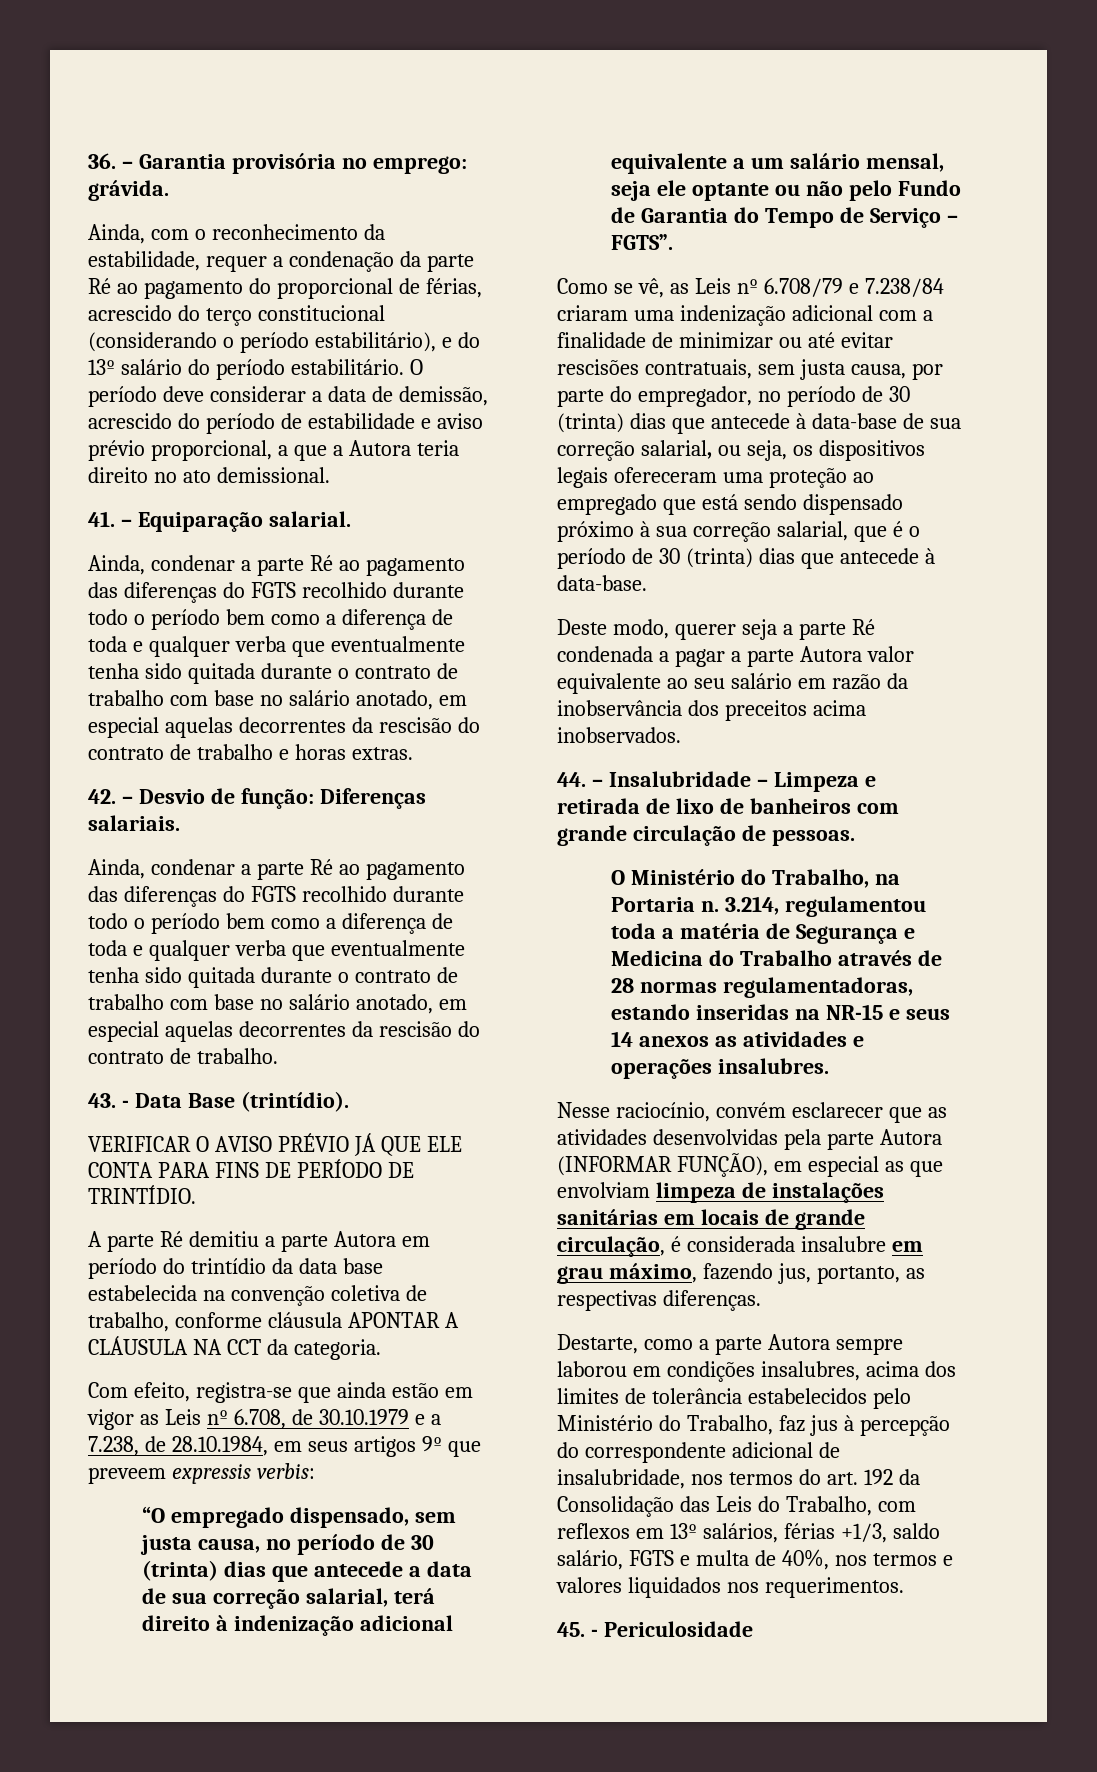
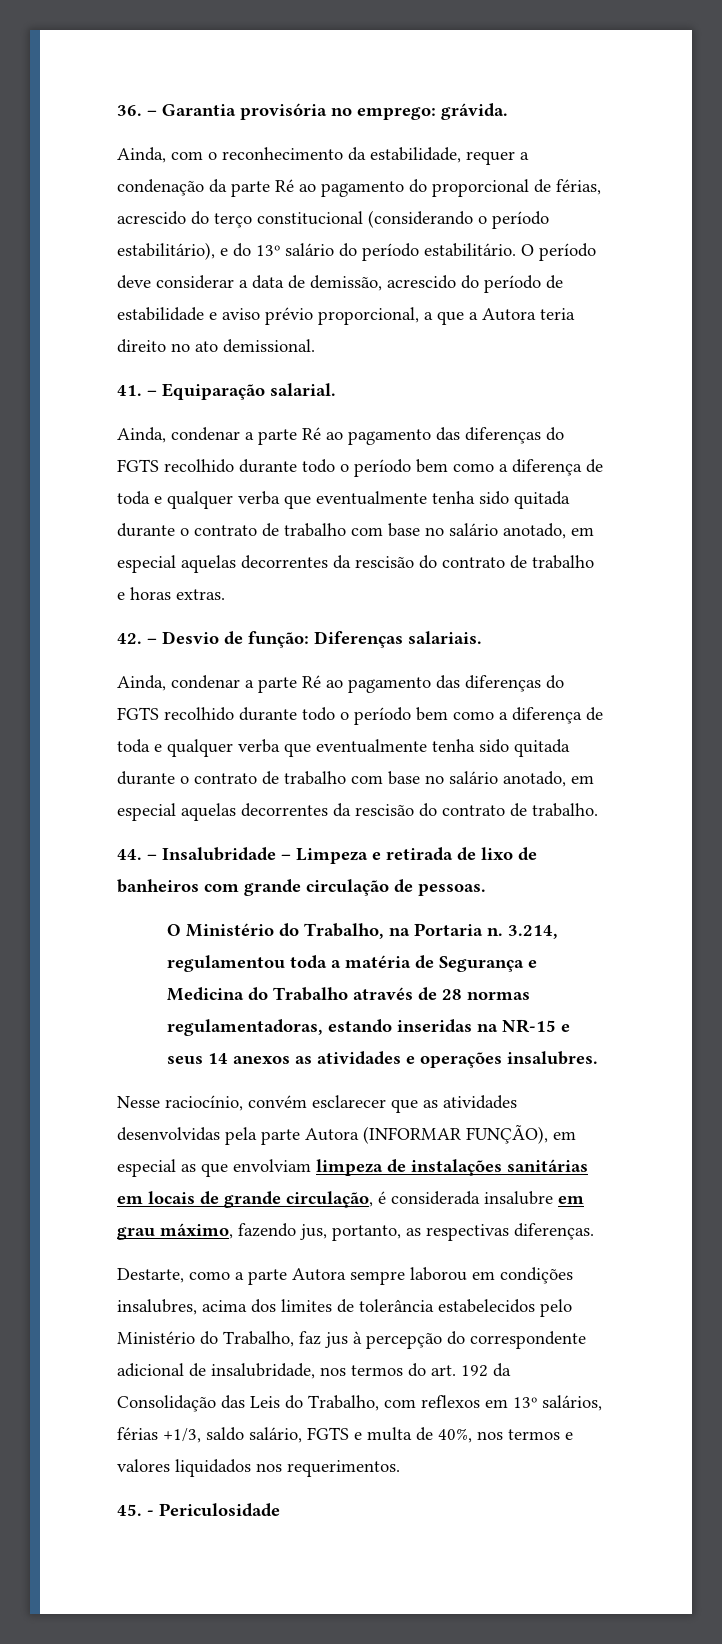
[88,1091,349,1112] [88,1133,462,1156] [88,1159,414,1178] [88,1185,196,1204] [88,1231,430,1252] [88,1258,383,1279] [88,1285,427,1306] [88,1312,459,1332] [88,1336,381,1360] [88,1382,473,1403] [87,1409,441,1430] [88,1436,481,1457] [88,1463,315,1484] [142,1506,457,1528] [140,1534,435,1555] [142,1560,473,1582] [142,1588,436,1609] [142,1615,454,1636] [611,153,945,174] [611,180,962,201] [611,207,959,228] [611,234,674,250] [557,278,944,298] [557,305,933,326] [557,332,893,349] [557,359,943,380] [557,386,910,407] [557,413,961,434] [557,440,925,461] [557,467,874,488] [557,494,903,515] [557,521,920,542] [557,548,935,569] [557,575,647,591] [557,619,875,640] [557,646,914,667] [557,673,908,694] [557,700,866,721] [557,727,681,743] // 43. - Data Base (trintídio). // VERIFICAR O AVISO PRÉVIO JÁ QUE ELE CONTA PARA FINS DE PERÍODO DE TRINTÍDIO. // A parte Ré demitiu a parte Autora em período do trintídio da data base estabelecida na convenção coletiva de trabalho, conforme cláusula APONTAR A CLÁUSULA NA CCT da categoria. // Com efeito, registra-se que ainda estão em vigor as Leis nº 6.708, de 30.10.1979 e a 7.238, de 28.10.1984, em seus artigos 9º que preveem expressis verbis: // “O empregado dispensado, sem justa causa, no período de 30 (trinta) dias que antecede a data de sua correção salarial, terá direito à indenização adicional equivalente a um salário mensal, seja ele optante ou não pelo Fundo de Garantia do Tempo de Serviço – FGTS”. // Como se vê, as Leis nº 6.708/79 e 7.238/84 criaram uma indenização adicional com a finalidade de minimizar ou até evitar rescisões contratuais, sem justa causa, por parte do empregador, no período de 30 (trinta) dias que antecede à data-base de sua correção salarial, ou seja, os dispositivos legais ofereceram uma proteção ao empregado que está sendo dispensado próximo à sua correção salarial, que é o período de 30 (trinta) dias que antecede à data-base. // Deste modo, querer seja a parte Ré condenada a pagar a parte Autora valor equivalente ao seu salário em razão da inobservância dos preceitos acima inobservados. -> (598, 810) none

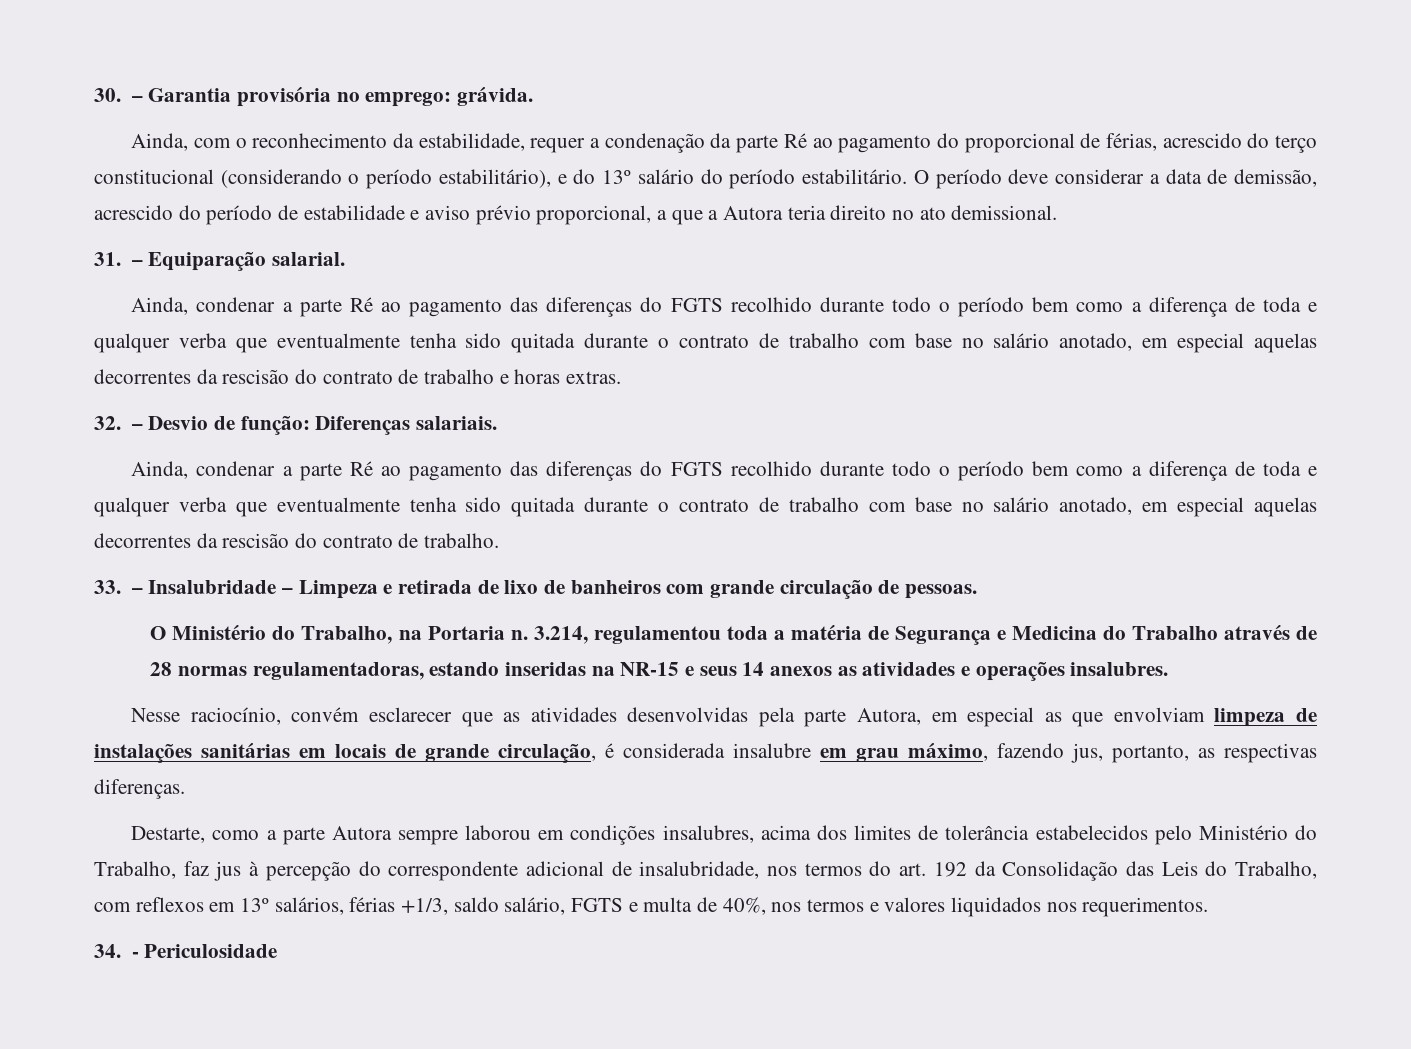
[117,105,142,116] 36. -> [94,88,121,102] 30.
[117,385,142,396] 41. -> [94,252,121,266] 31.
[117,633,142,644] 42. -> [94,416,121,430] 32.
[117,849,142,860] 44. -> [94,580,121,594] 33.
[305,1125,548,1144] Autora (INFORMAR FUNÇÃO), -> [856,708,921,725] Autora,
[117,1504,142,1516] 45. -> [94,944,121,958] 34.

